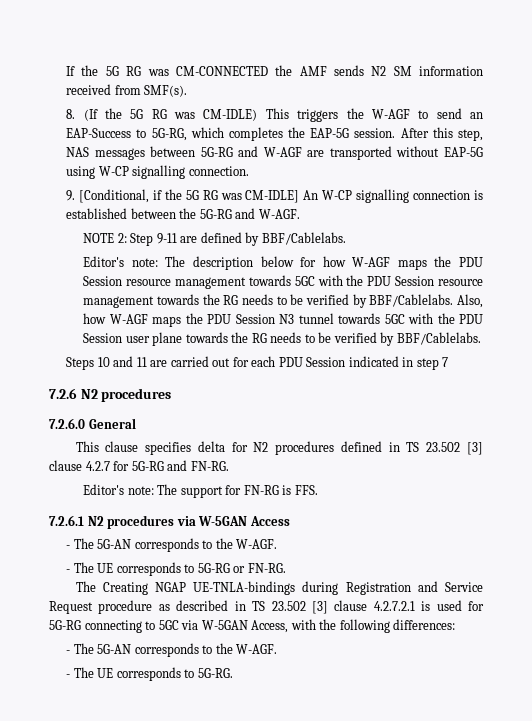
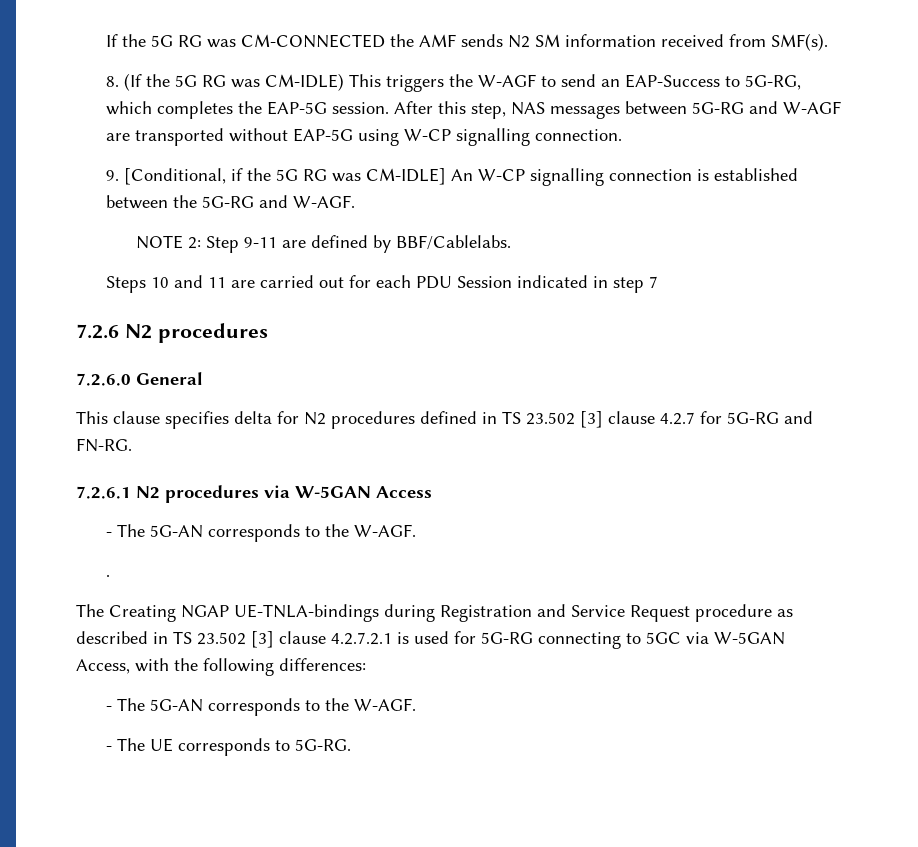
[83,256,483,270] [83,275,483,289] [83,294,483,308] [83,313,483,327] [83,332,481,346] // Editor's note: The description below for how W-AGF maps the PDU Session resource management towards 5GC with the PDU Session resource management towards the RG needs to be verified by BBF/Cablelabs. Also, how W-AGF maps the PDU Session N3 tunnel towards 5GC with the PDU Session user plane towards the RG needs to be verified by BBF/Cablelabs. -> (512, 242) none
[83,484,318,498] // Editor's note: The support for FN-RG is FFS. -> (132, 445) none
[66,562,286,576] - The UE corresponds to 5G-RG or FN-RG. -> [106,574,111,577] .

